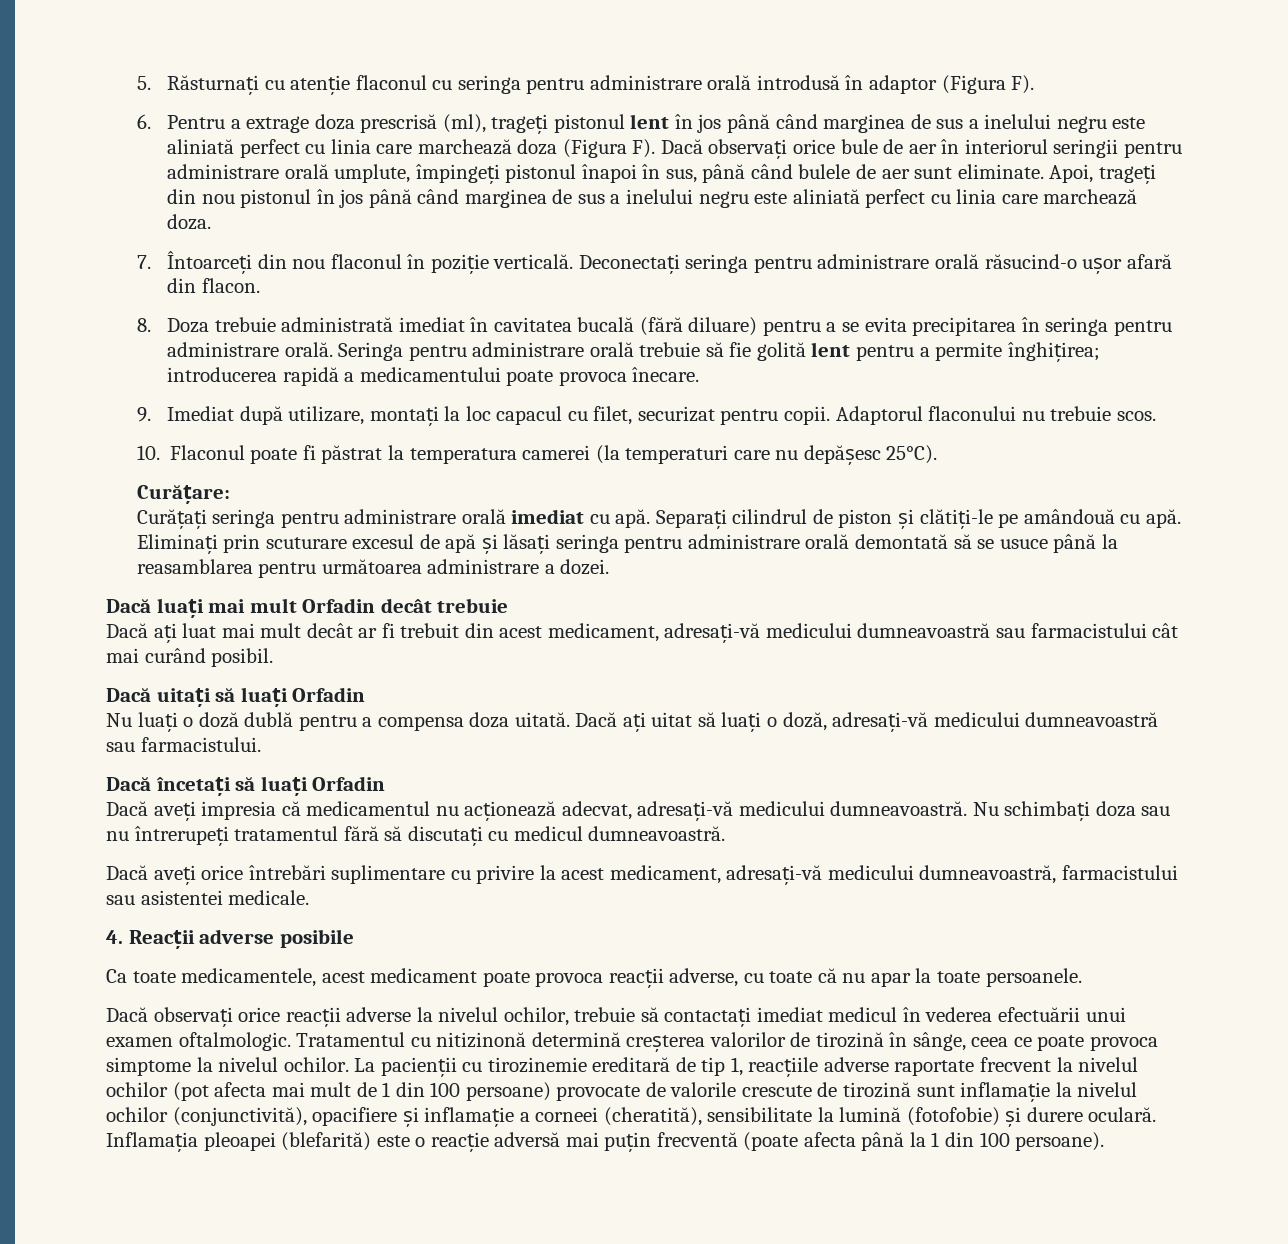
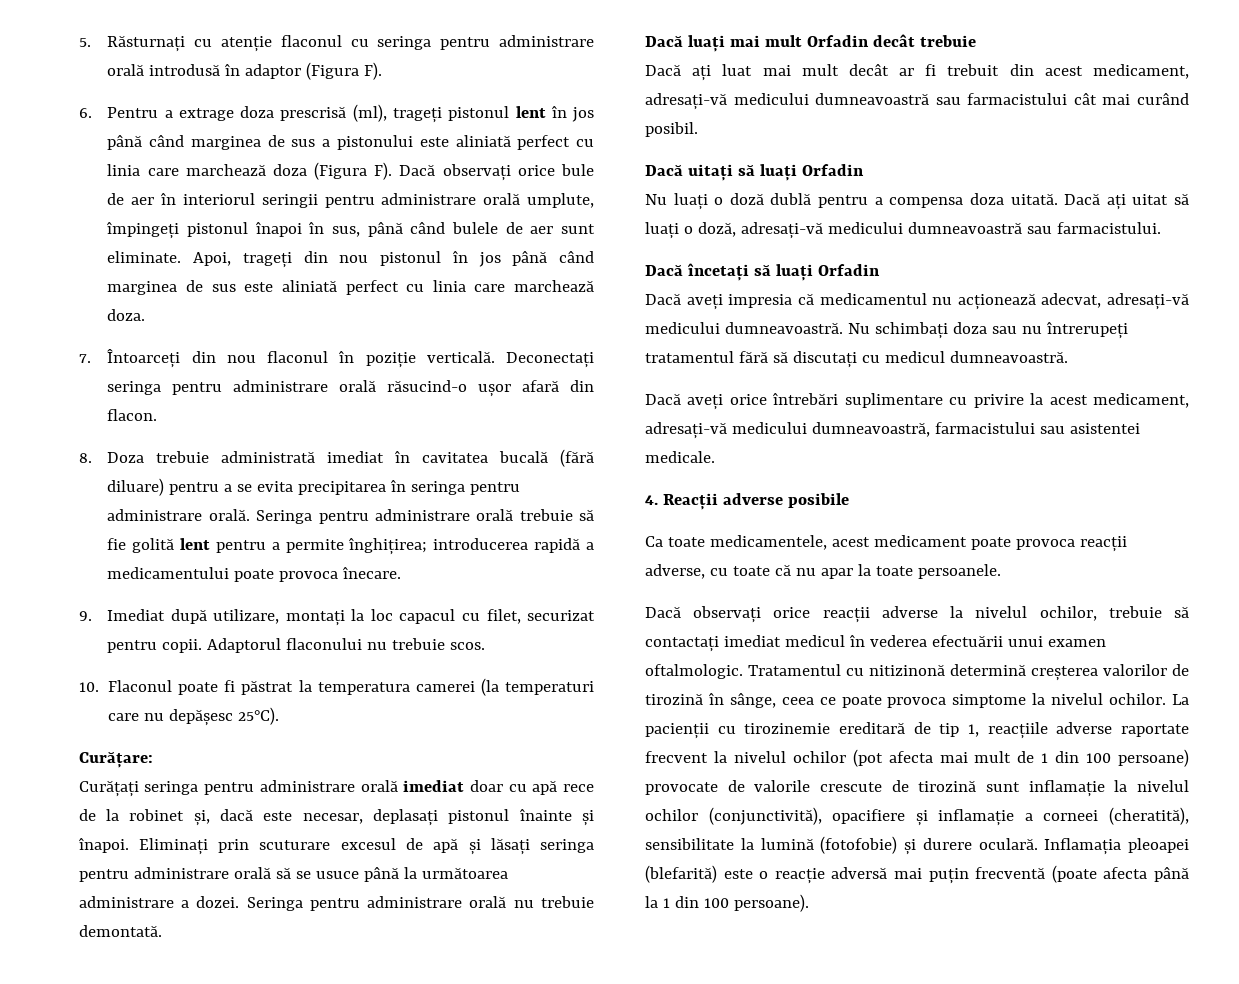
[984,114,1107,133] inelului negru -> [336,135,413,150] pistonului
[610,189,749,208] a inelului negru -> (236, 288) none
[589,509,1181,529] cu apă. Separați cilindrul de piston și clătiți-le pe amândouă cu apă. -> [469,780,594,795] [78,809,594,826] [78,838,129,853] doar cu apă rece de la robinet și, dacă este necesar, deplasați pistonul înainte și înapoi.
[854,534,948,549] demontată -> (271, 873) none
[136,559,317,578] reasamblarea pentru -> (417, 873) none
(610, 567) none -> [246,896,594,911] [78,925,162,937] Seringa pentru administrare orală nu trebuie demontată.

